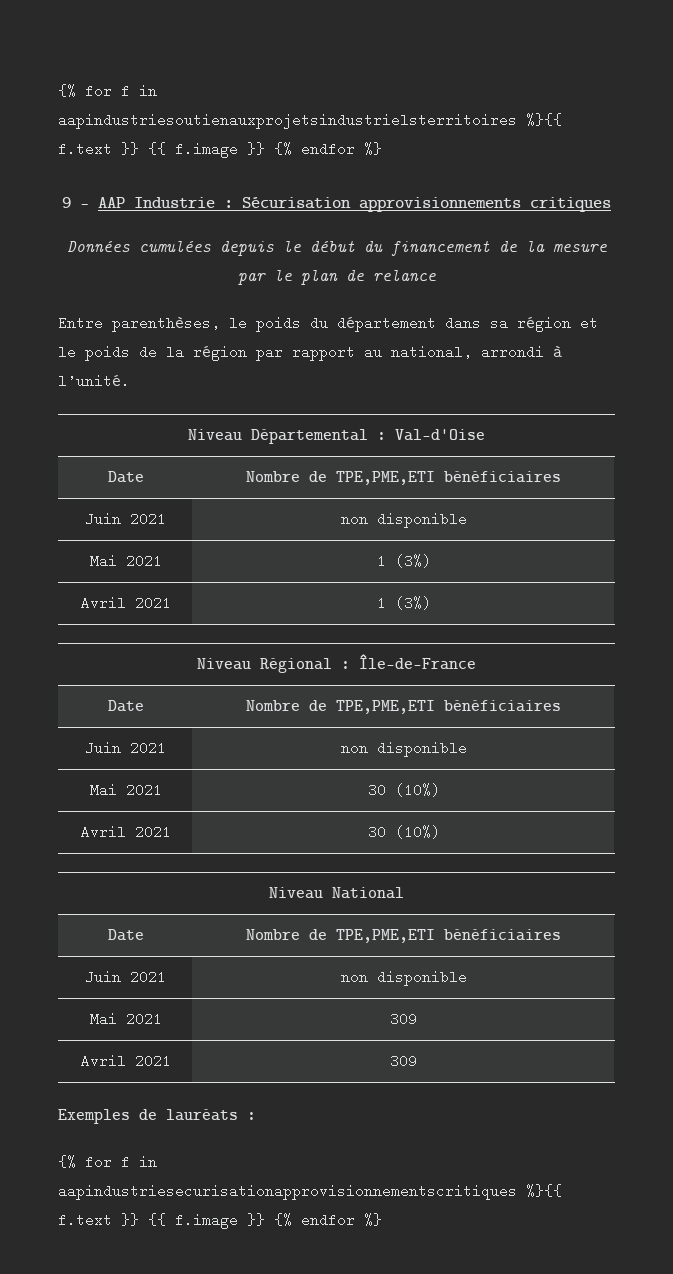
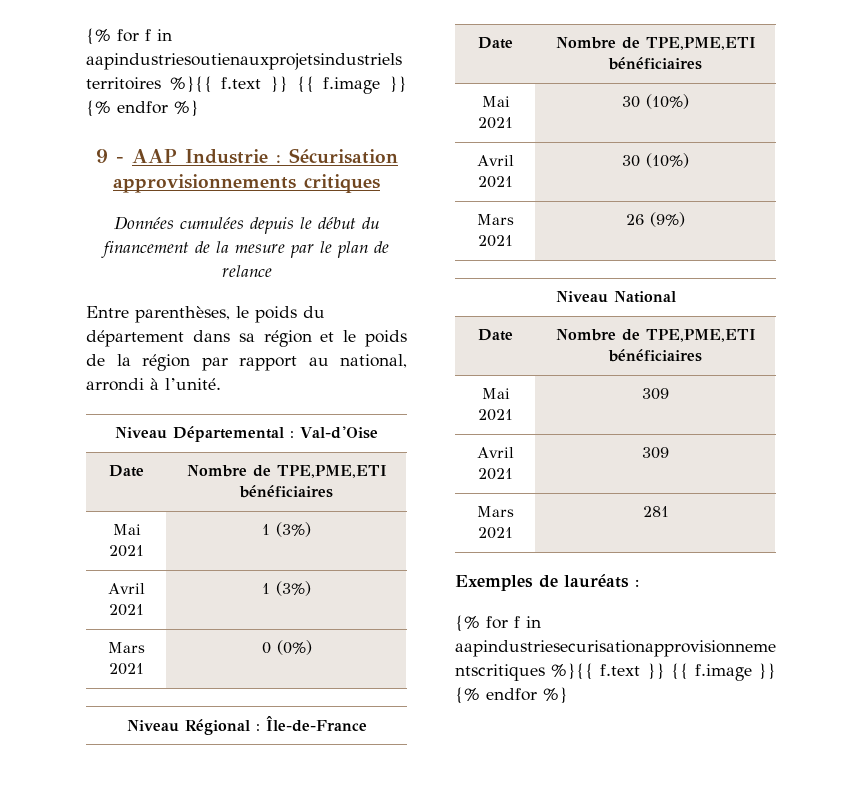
[85,512,166,526] [340,512,467,528] // Juin 2021 | non disponible -> (333, 491) none
(431, 603) none -> [108,642,145,653] [109,663,144,675] [261,640,312,655] // Mars 2021 | 0 (0%)
[85,741,166,755] [340,741,467,757] // Juin 2021 | non disponible -> (702, 63) none
(440, 832) none -> [477,214,514,225] [478,235,513,247] [626,212,685,227] // Mars 2021 | 26 (9%)
[85,970,166,984] [340,970,467,986] // Juin 2021 | non disponible -> (702, 355) none
(417, 1061) none -> [477,506,514,517] [478,527,513,539] [642,506,669,517] // Mars 2021 | 281

